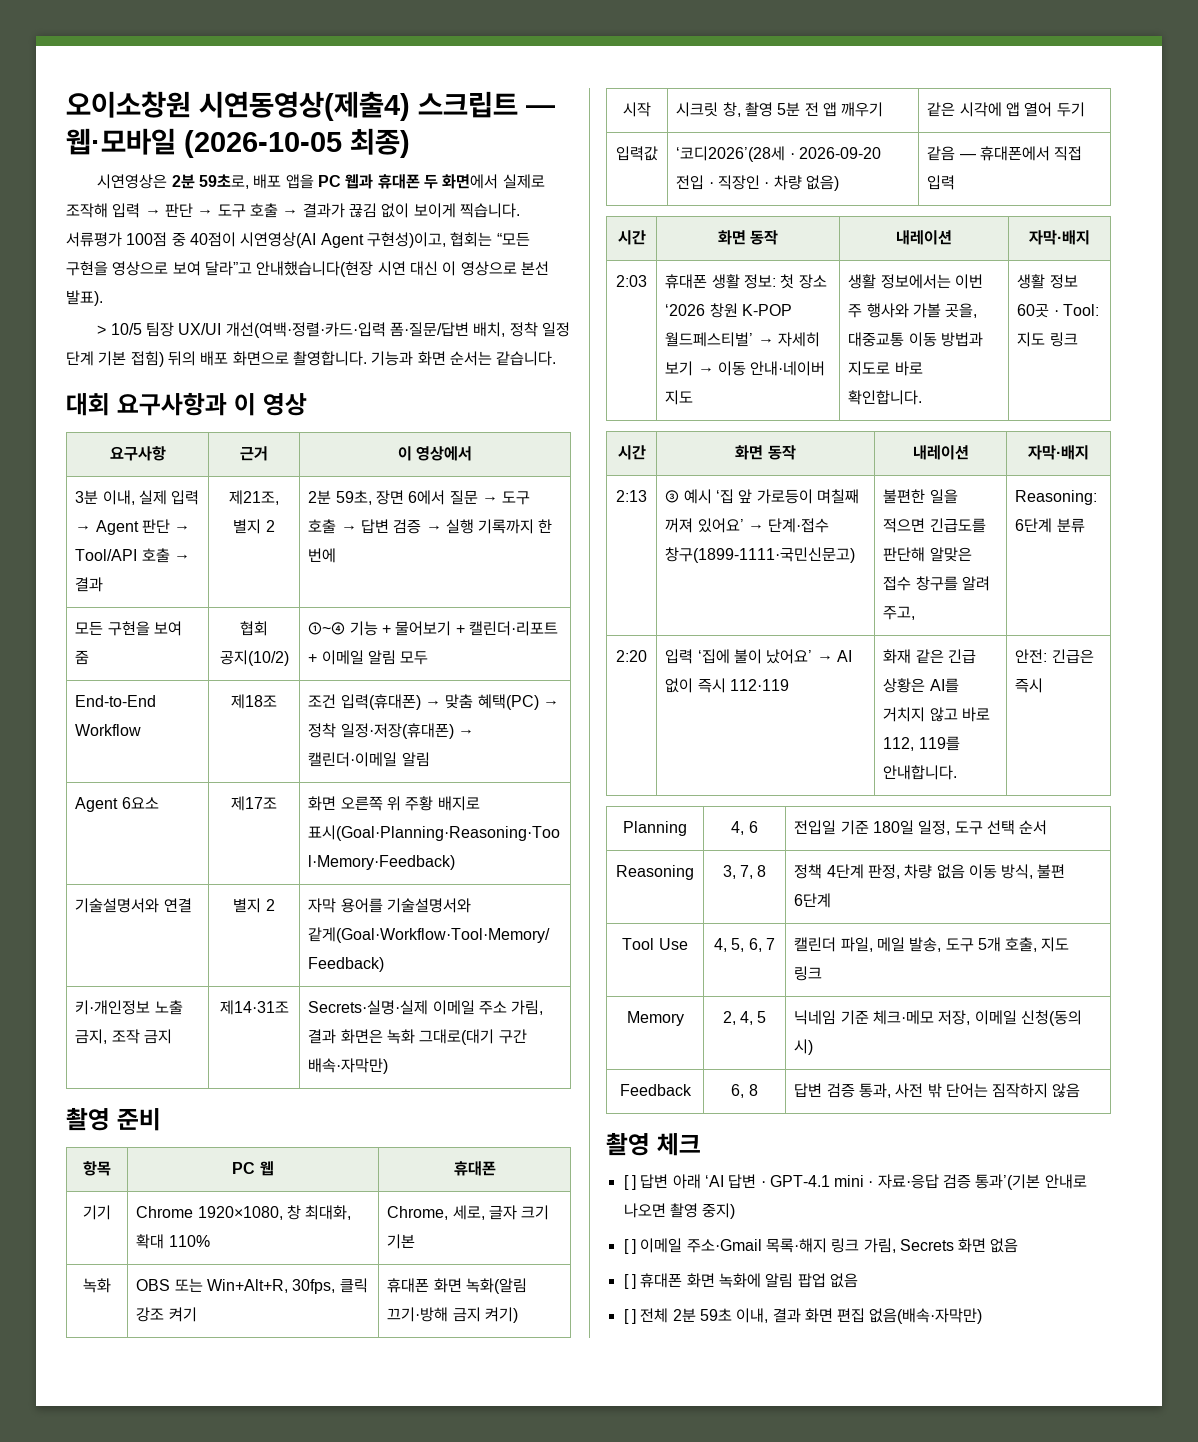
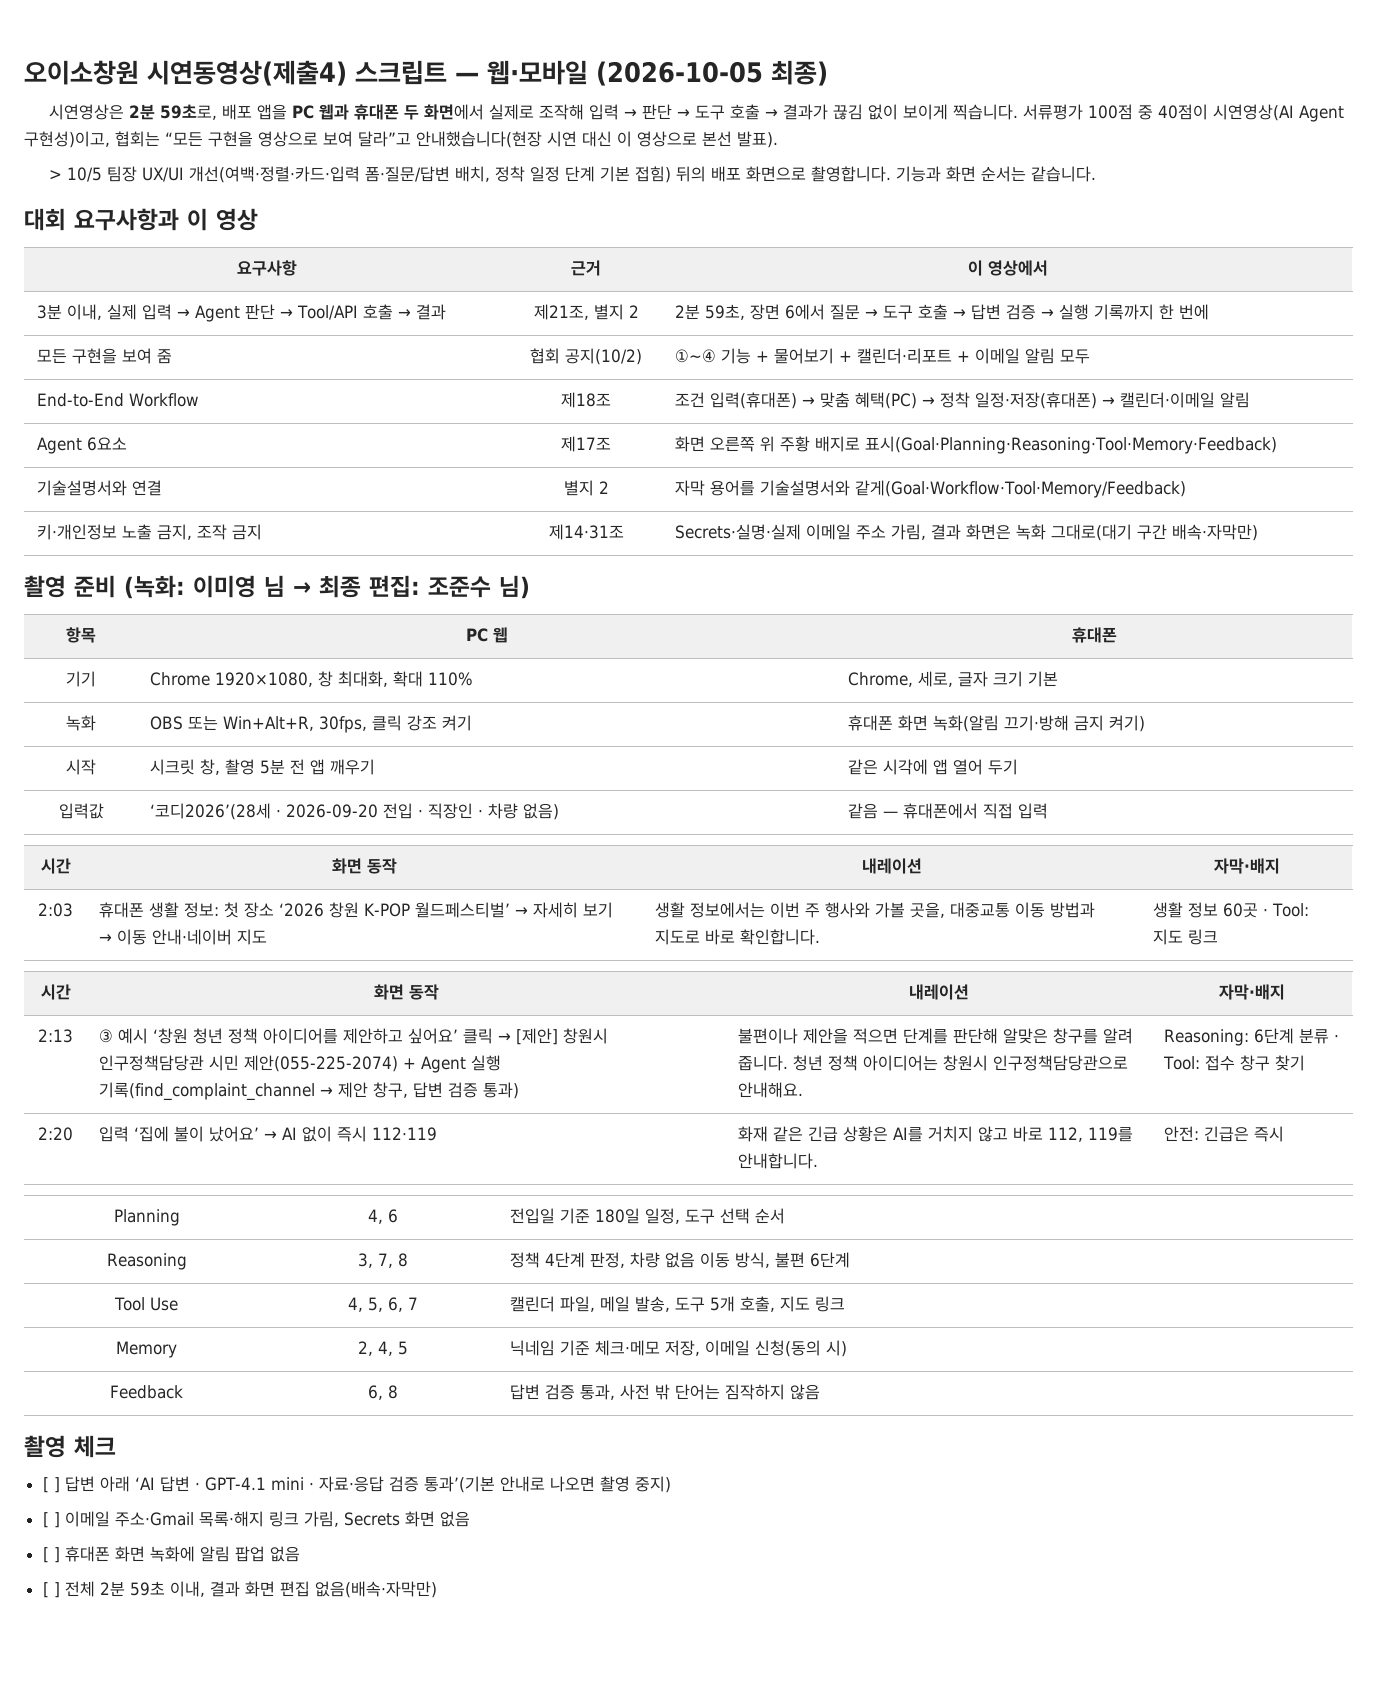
(161, 1119) none -> [124,575,530,599] (녹화: 이미영 님 → 최종 편집: 조준수 님)
[715,489,859,504] [665,518,830,533] [665,547,856,563] [883,489,958,504] [883,518,986,533] ‘집 앞 가로등이 며칠째 꺼져 있어요’ → 단계·접수 창구(1899-1111·국민신문고) | 불편한 일을 적으면 긴급도를 -> [153,1028,609,1045] [99,1055,502,1073] [99,1082,520,1101] [738,1028,949,1044] ‘창원 청년 정책 아이디어를 제안하고 싶어요’ 클릭 → [제안] 창원시 인구정책담당관 시민 제안(055-225-2074) + Agent 실행 기록(find_complaint_channel → 제안 창구, 답변 검증 통과) | 불편이나 제안을 적으면 단계를
[883,576,912,591] 접수 -> (1049, 1036) none
[883,606,916,620] [1015,490,1098,505] [1015,518,1085,533] 주고, | Reasoning: 6단계 분류 -> [738,1055,1129,1071] [738,1082,804,1098] [1164,1028,1340,1046] [1163,1055,1306,1071] 줍니다. 청년 정책 아이디어는 창원시 인구정책담당관으로 안내해요. | Reasoning: 6단계 분류 · Tool: 접수 창구 찾기

